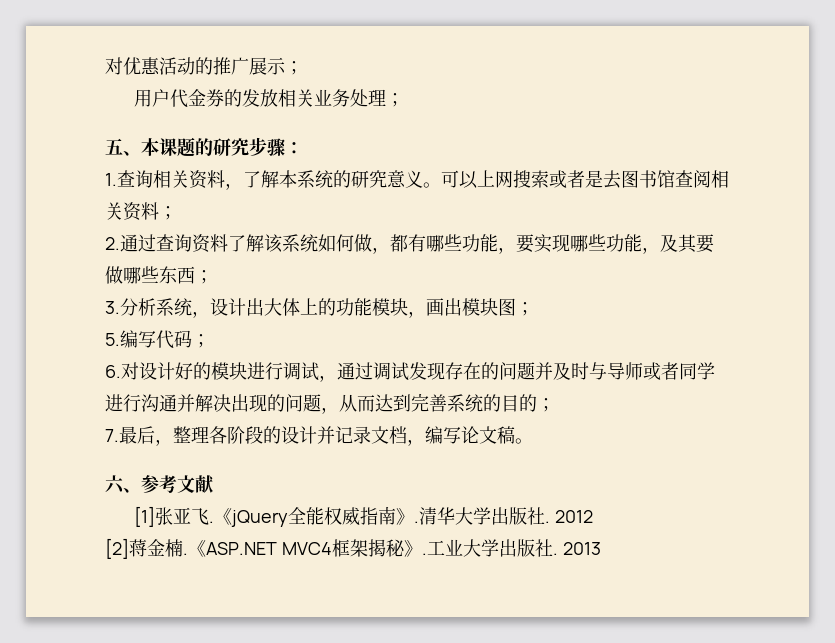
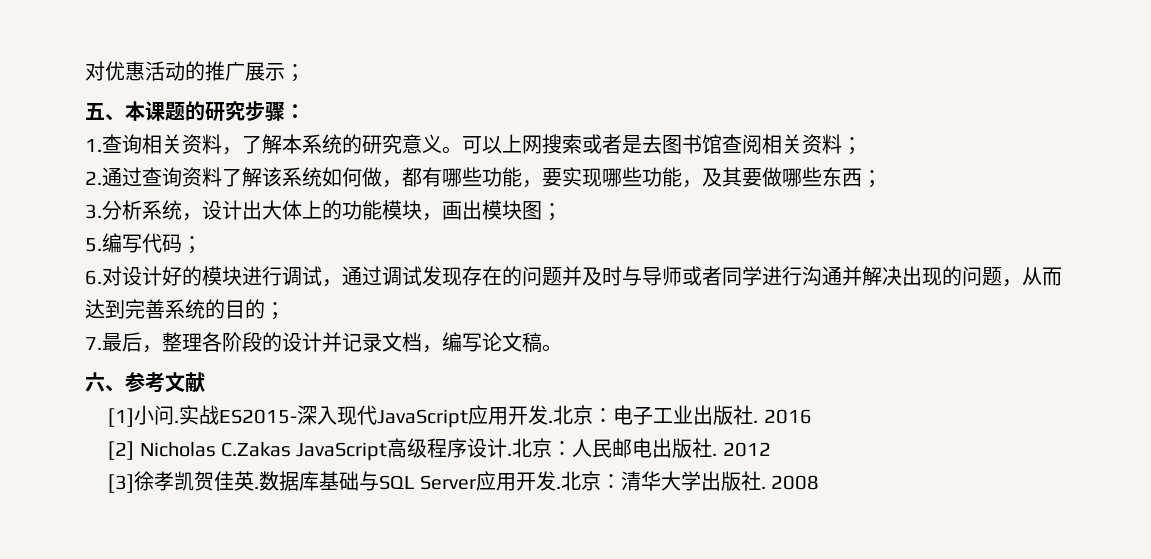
[133,89,404,108] // 用户代金券的发放相关业务处理； -> (305, 73) none
[154,506,419,527] 张亚飞.《jQuery全能权威指南》. -> [134,405,812,428] [108,438,771,461] [108,471,621,493] 小问.实战ES2015-深入现代JavaScript应用开发.北京：电子工业出版社. 2016 // [2] Nicholas C.Zakas JavaScript高级程序设计.北京：人民邮电出版社. 2012 // [3]徐孝凯贺佳英.数据库基础与SQL Server应用开发.北京：
[554,510,593,523] [105,538,601,559] 2012 // [2]蒋金楠.《ASP.NET MVC4框架揭秘》.工业大学出版社. 2013 -> [771,475,820,490] 2008

